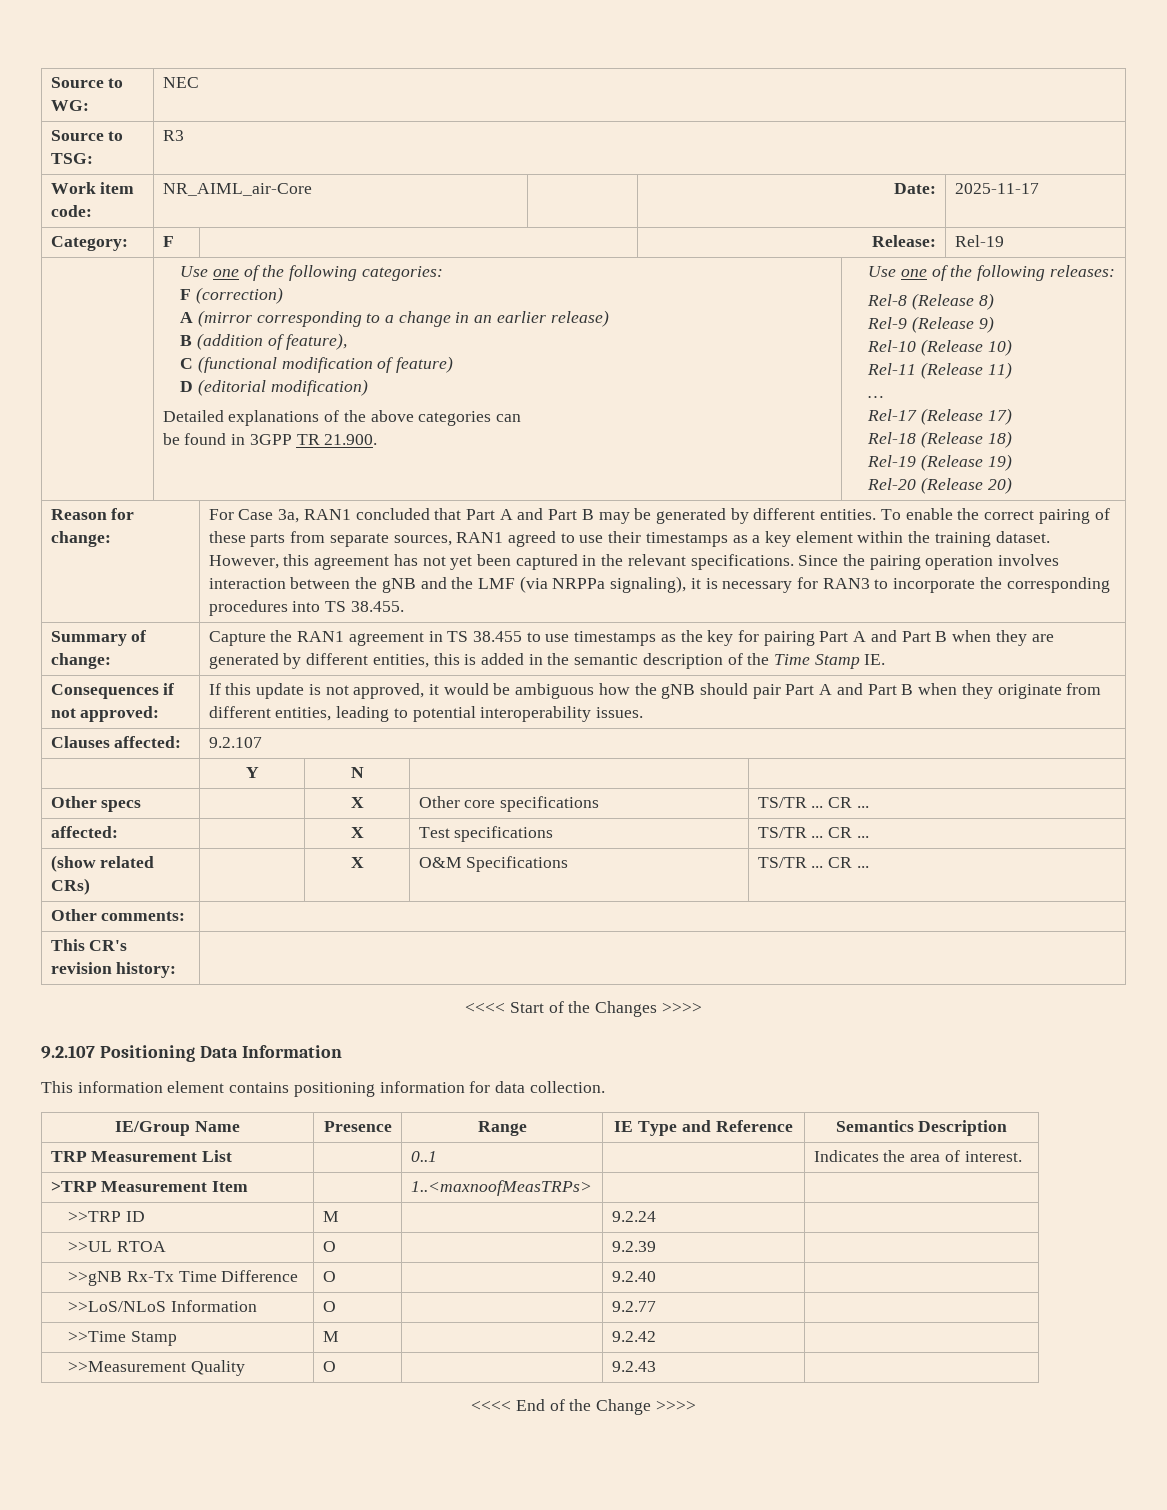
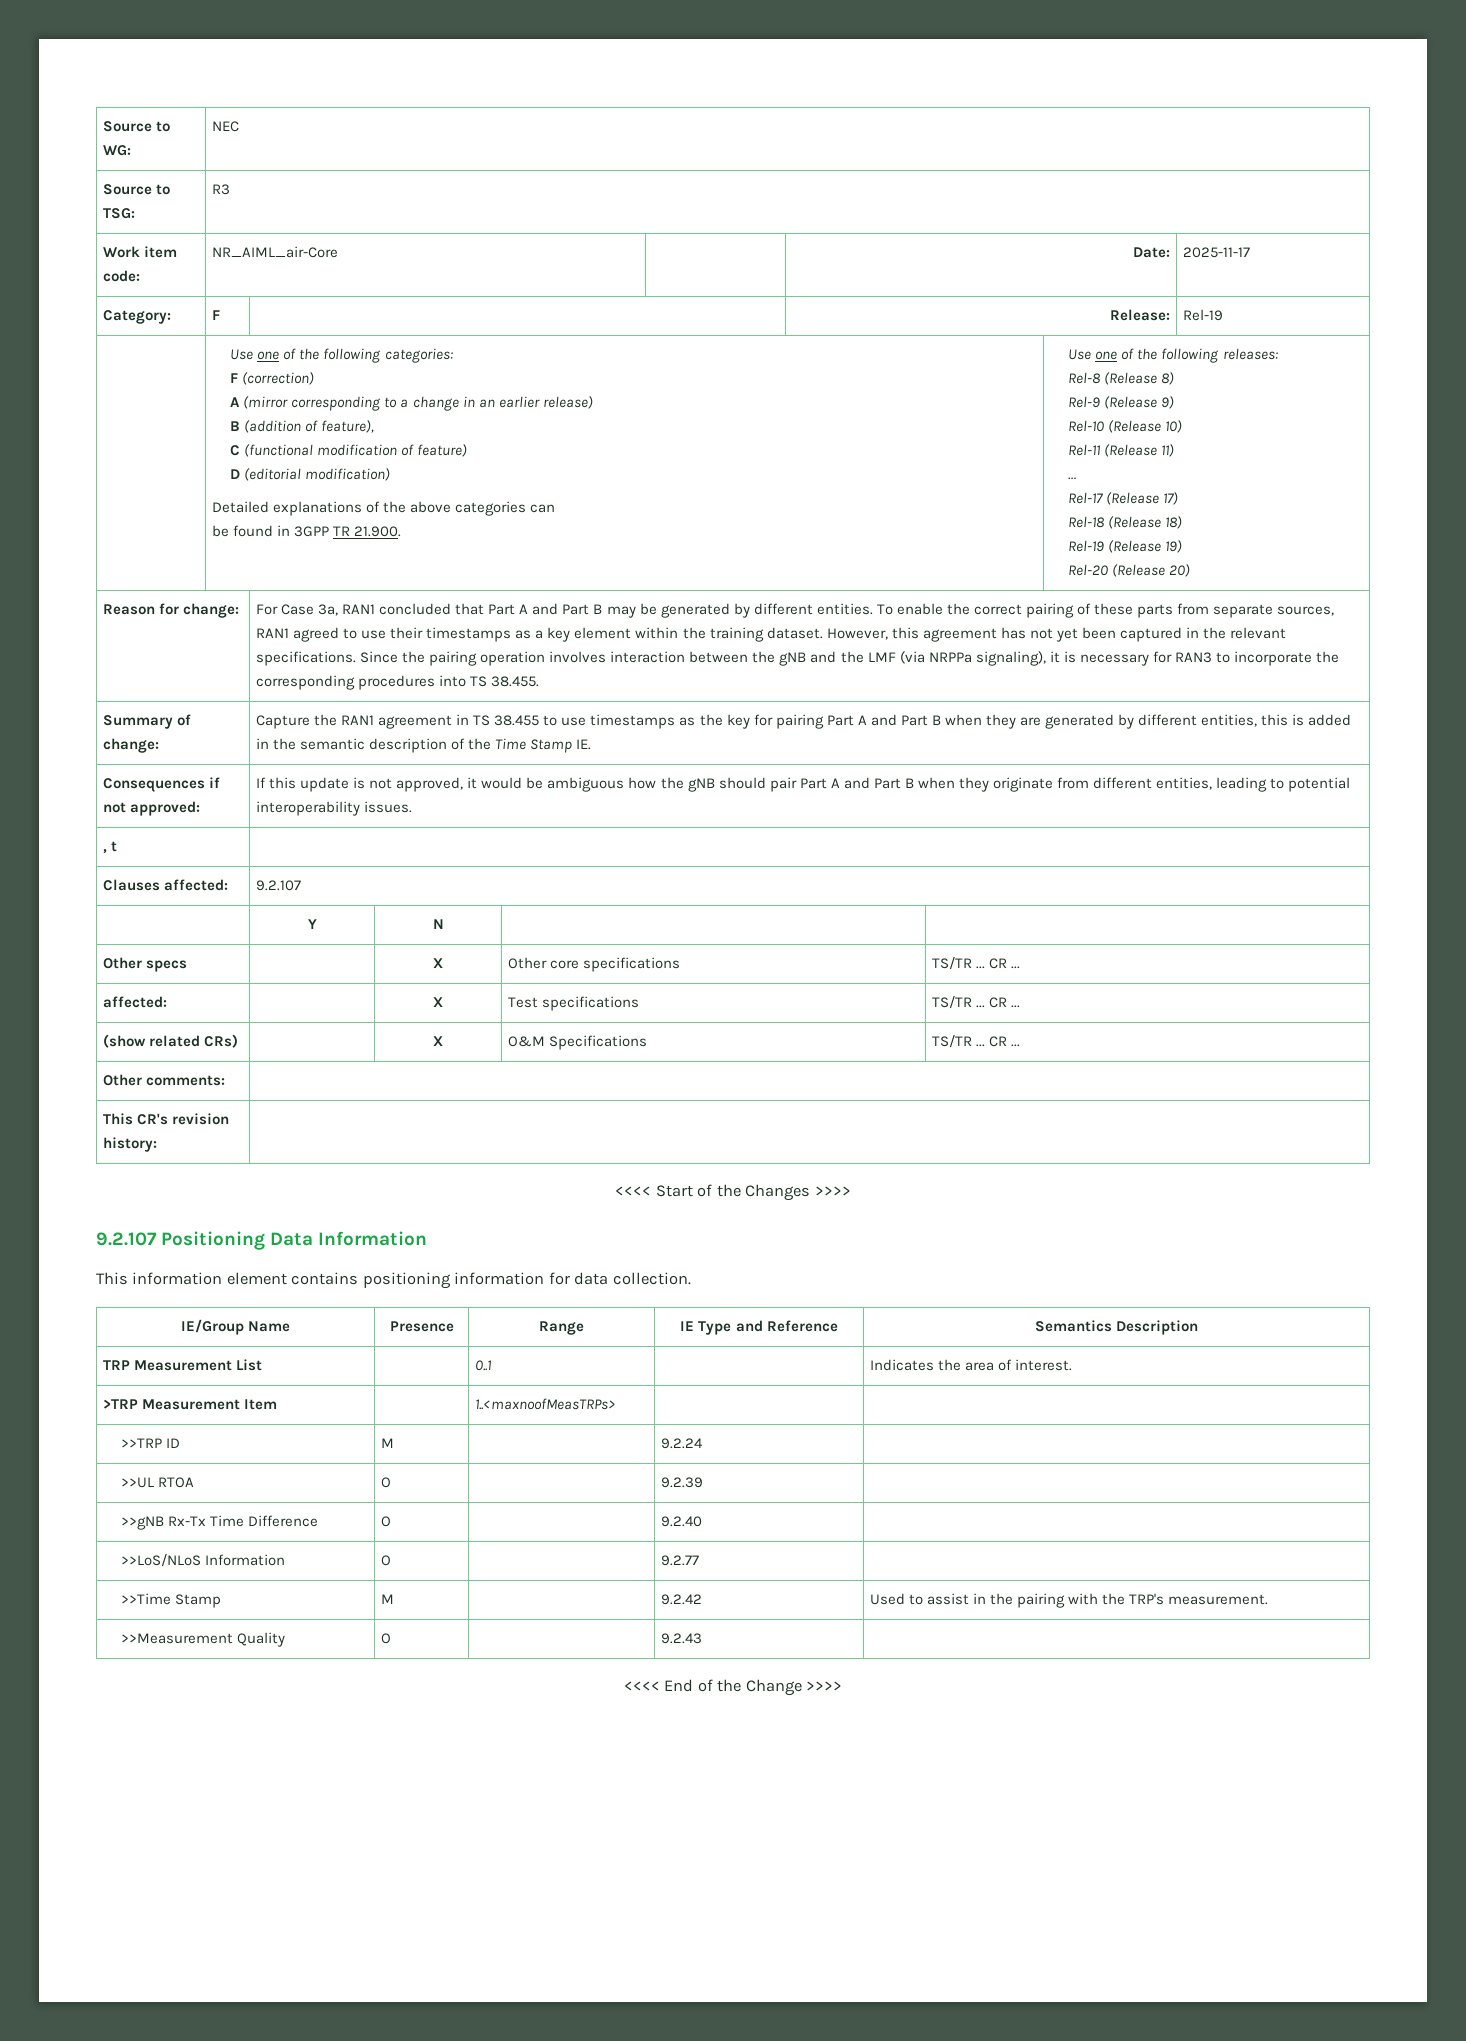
(643, 712) none -> [102,841,117,854] // , t |
(656, 1336) none -> [869,1593,1269,1608] Used to assist in the pairing with the TRP's measurement.

